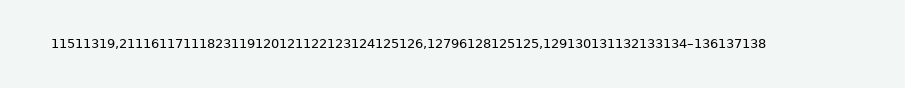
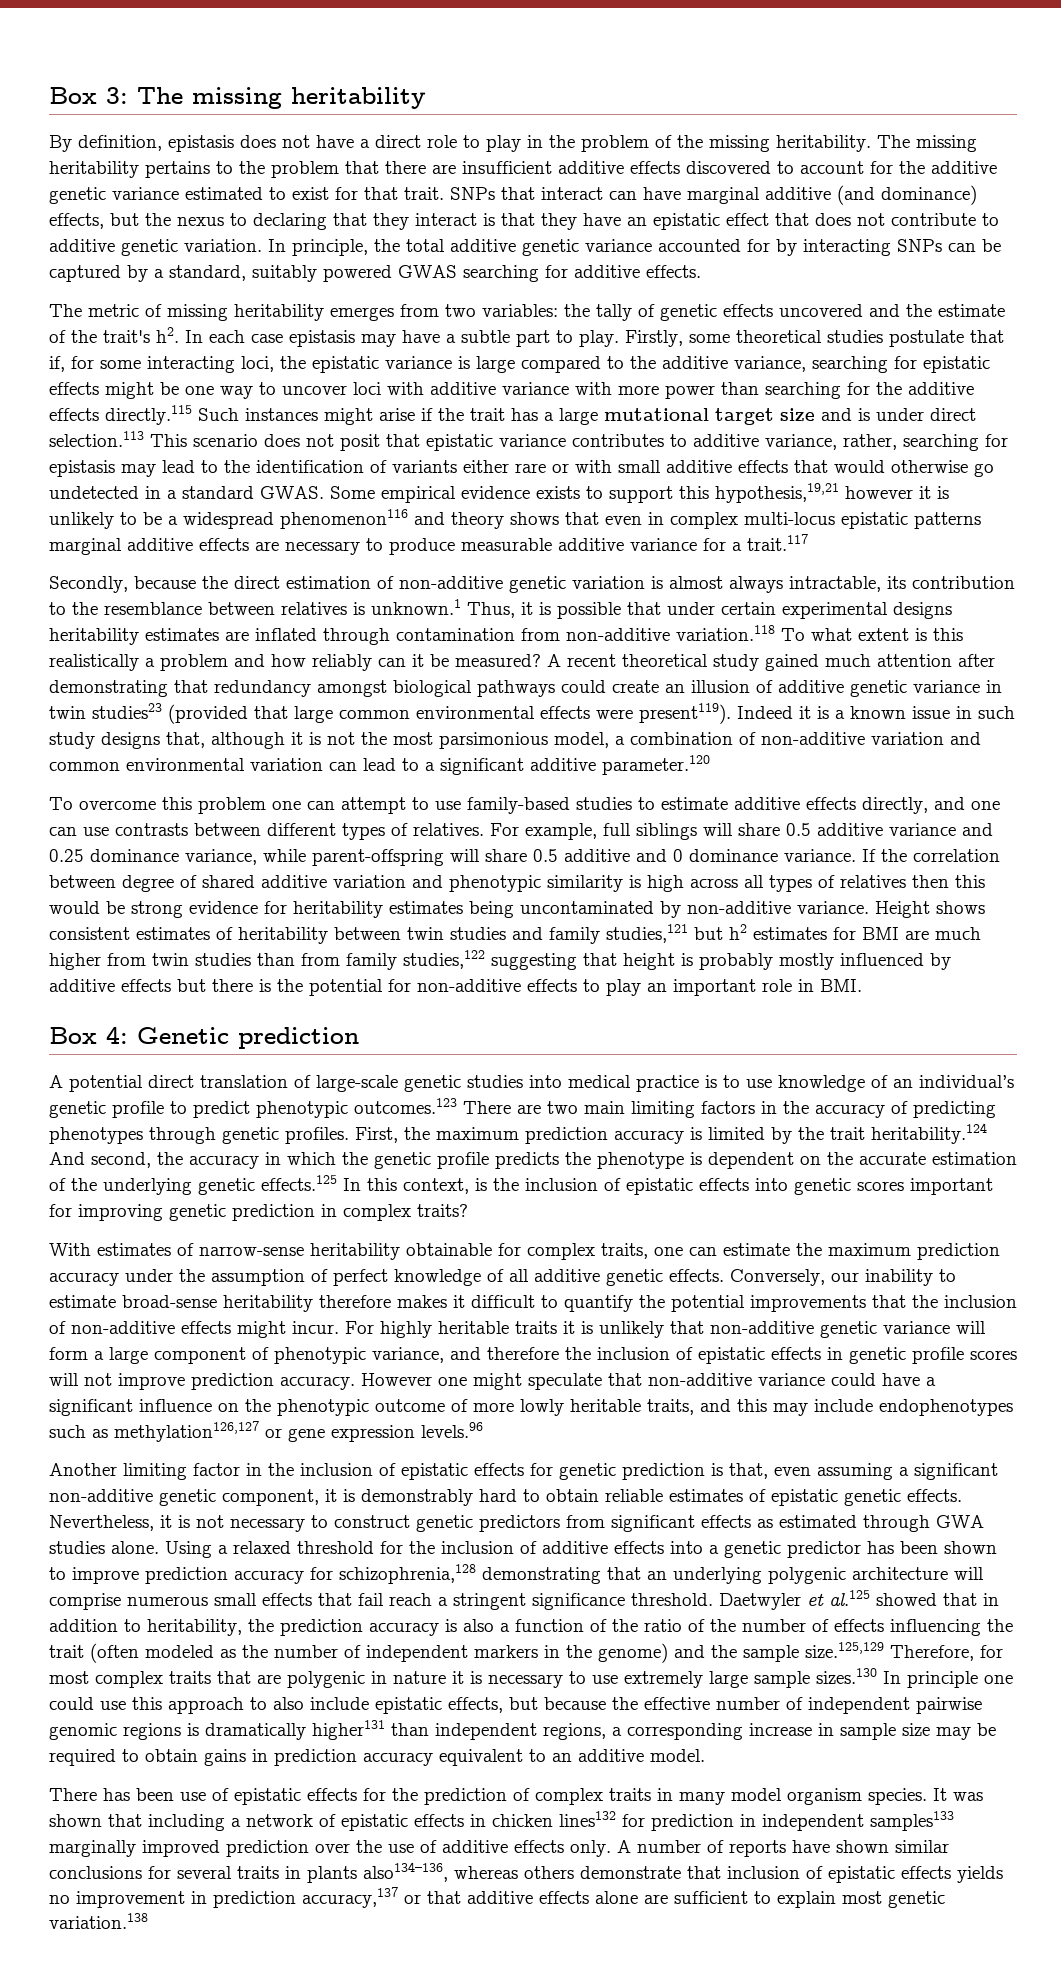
[51,39,766,49] 11511319,21116117111823119120121122123124125126,12796128125125,129130131132133134–136137138 -> [49,87,426,109] [49,135,977,152] [49,161,997,178] [49,185,977,205] [49,213,999,230] [49,239,1001,256] [49,265,701,282] [49,304,1005,321] [49,327,1004,347] [49,356,990,373] [49,382,974,399] [49,405,976,425] [49,431,1008,451] [49,460,994,477] [49,483,949,503] [49,509,981,529] [49,534,808,555] [49,576,1015,593] [49,599,952,619] [49,625,963,645] [49,654,995,671] [49,680,1002,697] [49,703,1015,724] [49,732,981,749] [49,755,710,775] [49,797,1000,814] [49,823,993,840] [49,849,1000,866] [49,875,985,892] [49,901,985,918] [49,924,981,944] [49,950,951,970] [49,979,862,996] [49,1026,359,1049] [49,1075,1014,1092] [49,1098,996,1118] [49,1123,987,1144] [49,1152,1017,1169] [49,1175,993,1195] [49,1204,468,1221] [49,1243,1000,1260] [49,1269,956,1286] [49,1295,1017,1312] [49,1321,986,1338] [49,1347,1017,1364] [49,1373,936,1390] [49,1399,1013,1416] [49,1421,483,1442] [49,1463,998,1480] [49,1489,962,1506] [49,1515,984,1532] [49,1541,997,1558] [49,1564,984,1584] [49,1590,999,1610] [49,1619,1013,1636] [49,1642,1003,1663] [49,1668,1013,1688] [49,1697,982,1714] [49,1720,996,1740] [49,1749,705,1766] [49,1788,983,1805] [49,1811,954,1831] [49,1840,949,1857] [49,1862,1003,1883] [49,1887,945,1908] [49,1913,148,1929] Box 3: The missing heritability // By definition, epistasis does not have a direct role to play in the problem of the missing heritability. The missing heritability pertains to the problem that there are insufficient additive effects discovered to account for the additive genetic variance estimated to exist for that trait. SNPs that interact can have marginal additive (and dominance) effects, but the nexus to declaring that they interact is that they have an epistatic effect that does not contribute to additive genetic variation. In principle, the total additive genetic variance accounted for by interacting SNPs can be captured by a standard, suitably powered GWAS searching for additive effects. // The metric of missing heritability emerges from two variables: the tally of genetic effects uncovered and the estimate of the trait's h2. In each case epistasis may have a subtle part to play. Firstly, some theoretical studies postulate that if, for some interacting loci, the epistatic variance is large compared to the additive variance, searching for epistatic effects might be one way to uncover loci with additive variance with more power than searching for the additive effects directly.115 Such instances might arise if the trait has a large mutational target size and is under direct selection.113 This scenario does not posit that epistatic variance contributes to additive variance, rather, searching for epistasis may lead to the identification of variants either rare or with small additive effects that would otherwise go undetected in a standard GWAS. Some empirical evidence exists to support this hypothesis,19,21 however it is unlikely to be a widespread phenomenon116 and theory shows that even in complex multi-locus epistatic patterns marginal additive effects are necessary to produce measurable additive variance for a trait.117 // Secondly, because the direct estimation of non-additive genetic variation is almost always intractable, its contribution to the resemblance between relatives is unknown.1 Thus, it is possible that under certain experimental designs heritability estimates are inflated through contamination from non-additive variation.118 To what extent is this realistically a problem and how reliably can it be measured? A recent theoretical study gained much attention after demonstrating that redundancy amongst biological pathways could create an illusion of additive genetic variance in twin studies23 (provided that large common environmental effects were present119). Indeed it is a known issue in such study designs that, although it is not the most parsimonious model, a combination of non-additive variation and common environmental variation can lead to a significant additive parameter.120 // To overcome this problem one can attempt to use family-based studies to estimate additive effects directly, and one can use contrasts between different types of relatives. For example, full siblings will share 0.5 additive variance and 0.25 dominance variance, while parent-offspring will share 0.5 additive and 0 dominance variance. If the correlation between degree of shared additive variation and phenotypic similarity is high across all types of relatives then this would be strong evidence for heritability estimates being uncontaminated by non-additive variance. Height shows consistent estimates of heritability between twin studies and family studies,121 but h2 estimates for BMI are much higher from twin studies than from family studies,122 suggesting that height is probably mostly influenced by additive effects but there is the potential for non-additive effects to play an important role in BMI. // Box 4: Genetic prediction // A potential direct translation of large-scale genetic studies into medical practice is to use knowledge of an individual’s genetic profile to predict phenotypic outcomes.123 There are two main limiting factors in the accuracy of predicting phenotypes through genetic profiles. First, the maximum prediction accuracy is limited by the trait heritability.124 And second, the accuracy in which the genetic profile predicts the phenotype is dependent on the accurate estimation of the underlying genetic effects.125 In this context, is the inclusion of epistatic effects into genetic scores important for improving genetic prediction in complex traits? // With estimates of narrow-sense heritability obtainable for complex traits, one can estimate the maximum prediction accuracy under the assumption of perfect knowledge of all additive genetic effects. Conversely, our inability to estimate broad-sense heritability therefore makes it difficult to quantify the potential improvements that the inclusion of non-additive effects might incur. For highly heritable traits it is unlikely that non-additive genetic variance will form a large component of phenotypic variance, and therefore the inclusion of epistatic effects in genetic profile scores will not improve prediction accuracy. However one might speculate that non-additive variance could have a significant influence on the phenotypic outcome of more lowly heritable traits, and this may include endophenotypes such as methylation126,127 or gene expression levels.96 // Another limiting factor in the inclusion of epistatic effects for genetic prediction is that, even assuming a significant non-additive genetic component, it is demonstrably hard to obtain reliable estimates of epistatic genetic effects. Nevertheless, it is not necessary to construct genetic predictors from significant effects as estimated through GWA studies alone. Using a relaxed threshold for the inclusion of additive effects into a genetic predictor has been shown to improve prediction accuracy for schizophrenia,128 demonstrating that an underlying polygenic architecture will comprise numerous small effects that fail reach a stringent significance threshold. Daetwyler et al.125 showed that in addition to heritability, the prediction accuracy is also a function of the ratio of the number of effects influencing the trait (often modeled as the number of independent markers in the genome) and the sample size.125,129 Therefore, for most complex traits that are polygenic in nature it is necessary to use extremely large sample sizes.130 In principle one could use this approach to also include epistatic effects, but because the effective number of independent pairwise genomic regions is dramatically higher131 than independent regions, a corresponding increase in sample size may be required to obtain gains in prediction accuracy equivalent to an additive model. // There has been use of epistatic effects for the prediction of complex traits in many model organism species. It was shown that including a network of epistatic effects in chicken lines132 for prediction in independent samples133 marginally improved prediction over the use of additive effects only. A number of reports have shown similar conclusions for several traits in plants also134–136, whereas others demonstrate that inclusion of epistatic effects yields no improvement in prediction accuracy,137 or that additive effects alone are sufficient to explain most genetic variation.138

